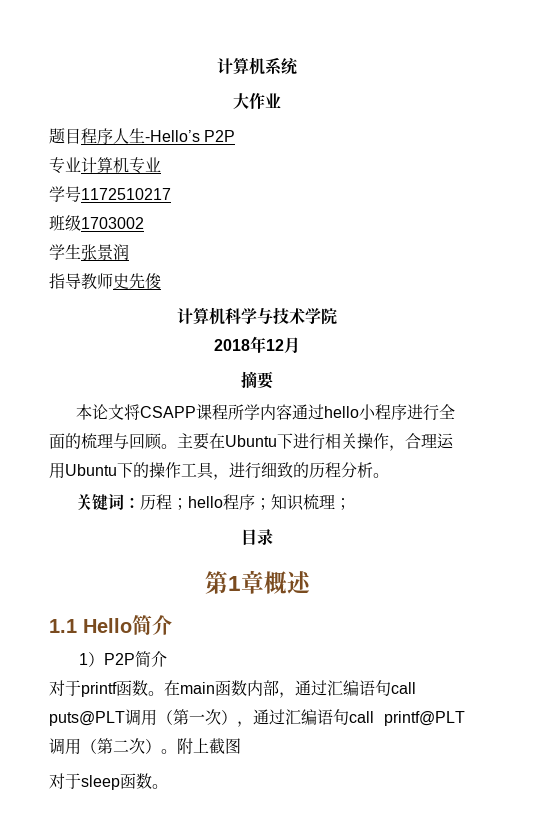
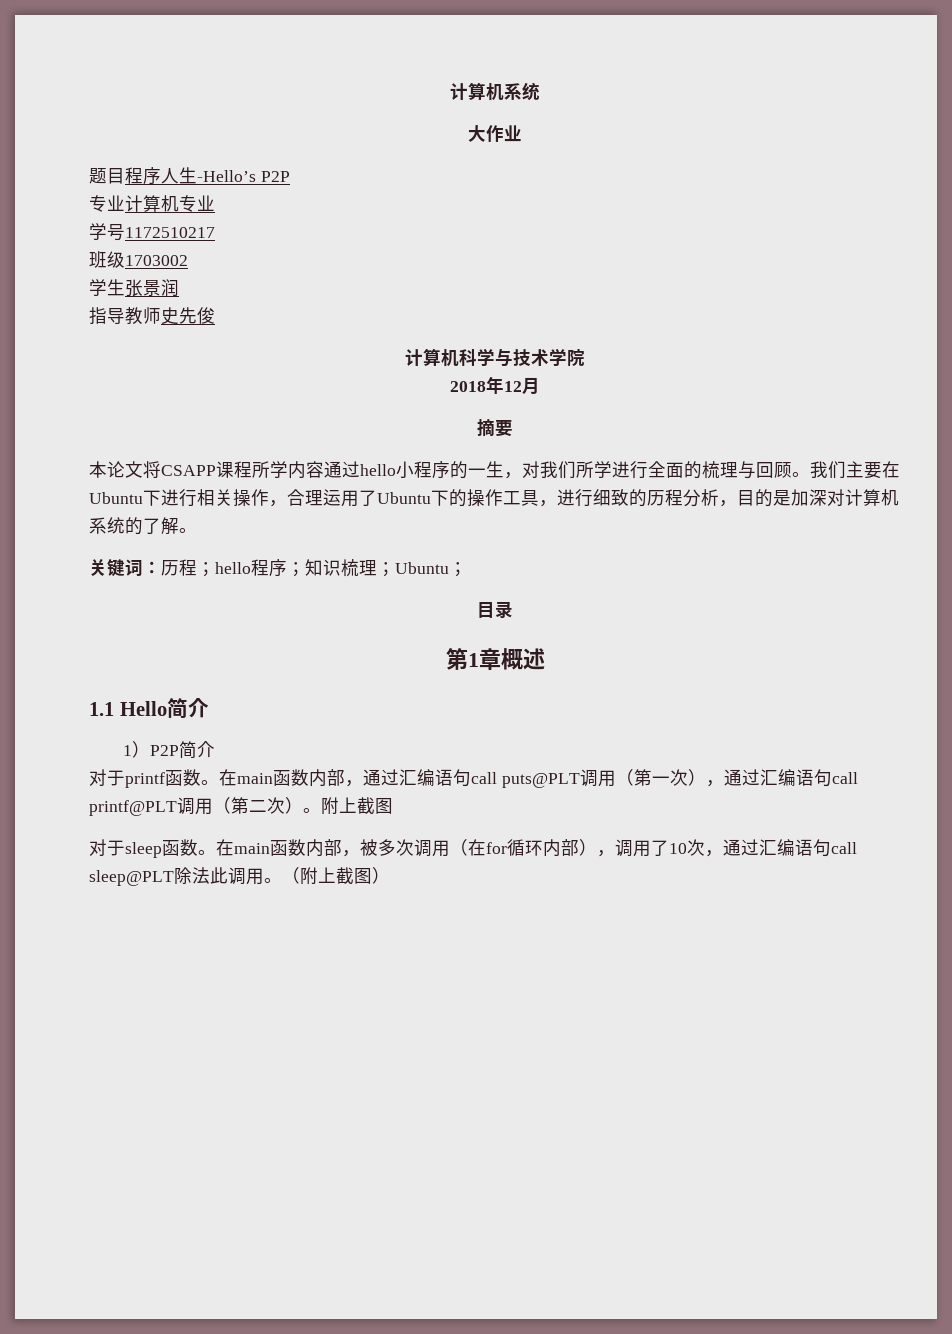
(408, 412) none -> [450,461,612,479] 的一生，对我们所学
(177, 446) none -> [810,461,846,479] 我们
(65, 470) none -> [359,490,377,506] 了
(373, 470) none -> [719,489,899,507] [89,517,179,535] ，目的是加深对计算机系统的了解
(352, 504) none -> [395,562,467,577] Ubuntu；
(168, 786) none -> [216,839,857,857] [89,867,390,886] 在main函数内部，被多次调用（在for循环内部），调用了10次，通过汇编语句call sleep@PLT除法此调用。（附上截图）

